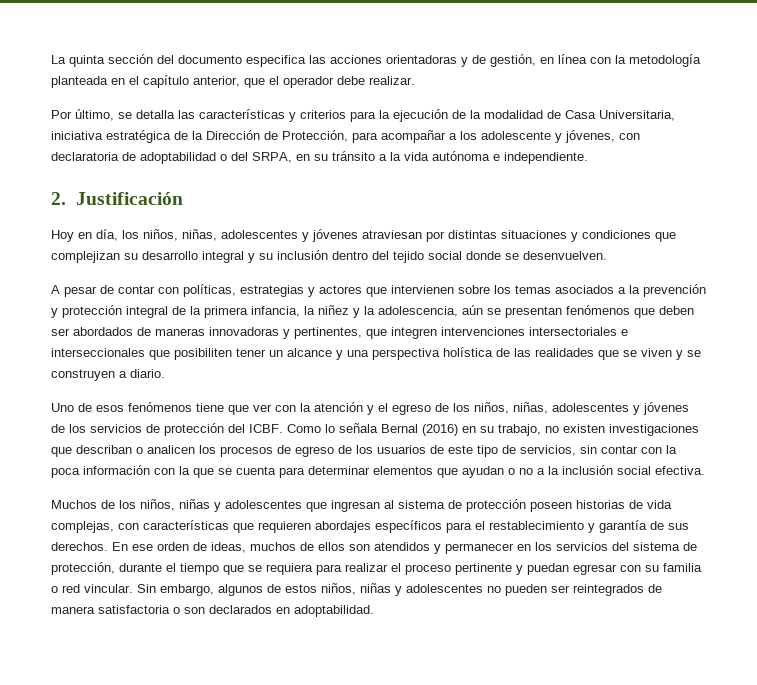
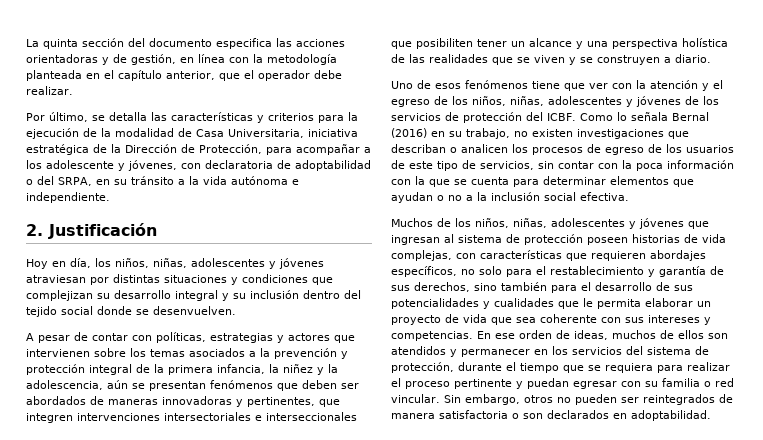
[179,499,302,512] niñas y adolescentes -> [513,218,684,229] niñas, adolescentes y jóvenes
[375,520,442,533] específicos -> [391,266,502,277] específicos, no solo
[51,542,108,551] derechos. -> [414,282,693,293] [391,298,711,309] [391,314,711,325] [391,331,473,341] derechos, sino también para el desarrollo de sus potencialidades y cualidades que le permita elaborar un proyecto de vida que sea coherente con sus intereses y competencias.
[218,583,483,596] algunos de estos niños, niñas y adolescentes -> [524,395,553,403] otros

